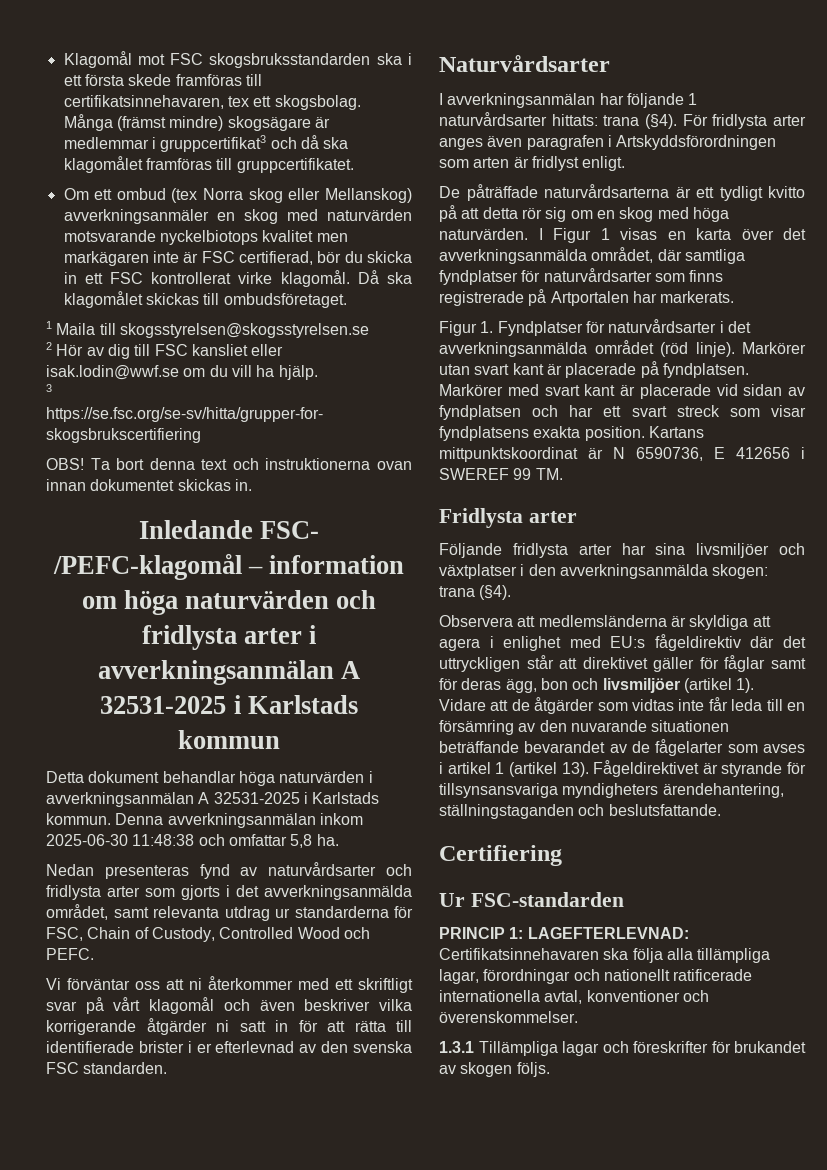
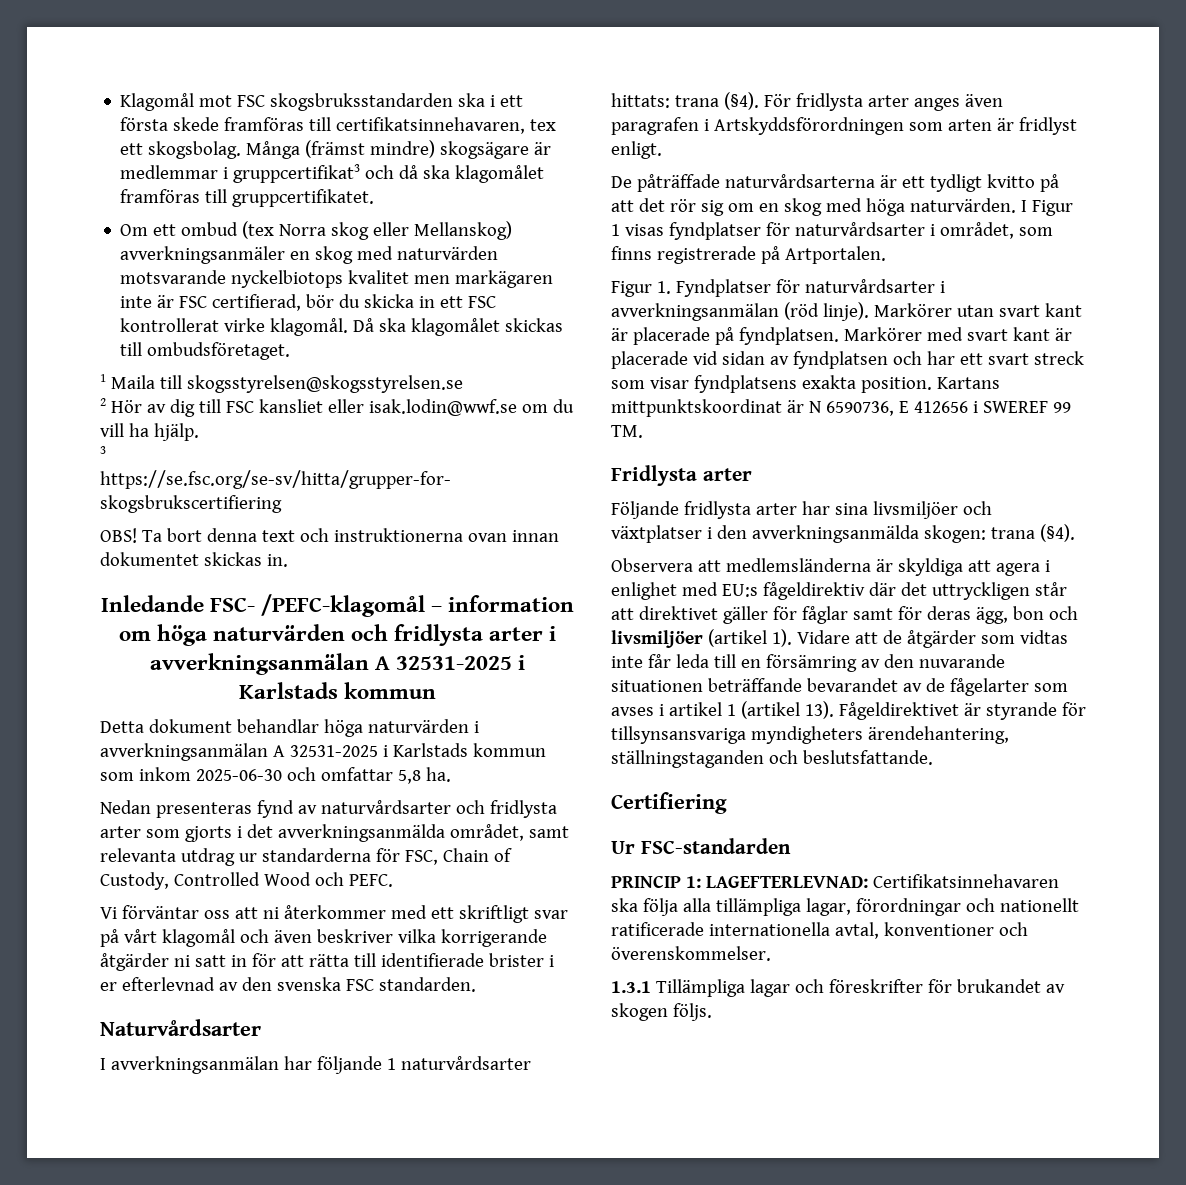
[46,813,316,828] kommun. Denna avverkningsanmälan -> [472,743,546,757] [100,772,134,781] kommun som
[132,834,195,846] 11:48:38 -> (282, 775) none
[482,207,518,219] detta -> [638,198,665,212] det
[667,228,806,240] [439,247,745,264] en karta över det avverkningsanmälda området, där samtliga -> (664, 230) none
(652, 275) none -> [929,222,1014,239] i området,
[550,291,735,306] Artportalen har markerats. -> [784,246,886,264] Artportalen.
[727,321,751,333] [439,340,654,357] det avverkningsanmälda området -> [611,303,779,321] avverkningsanmälan

